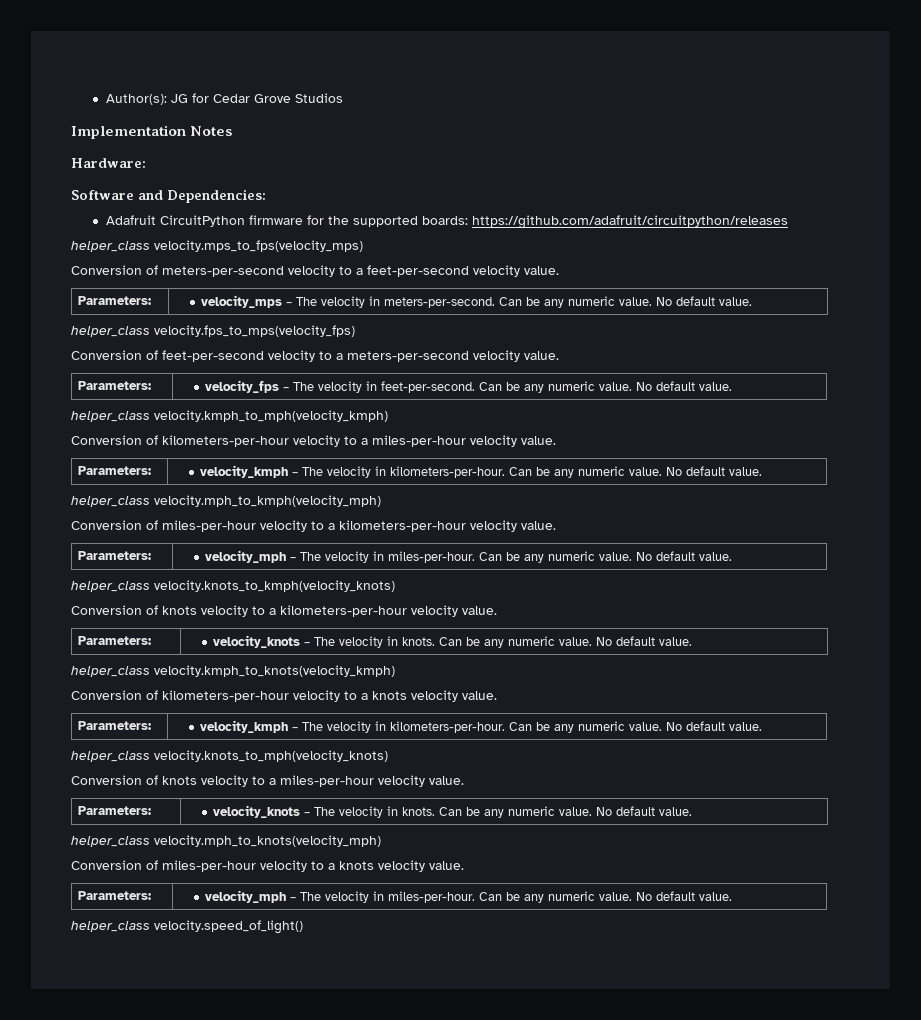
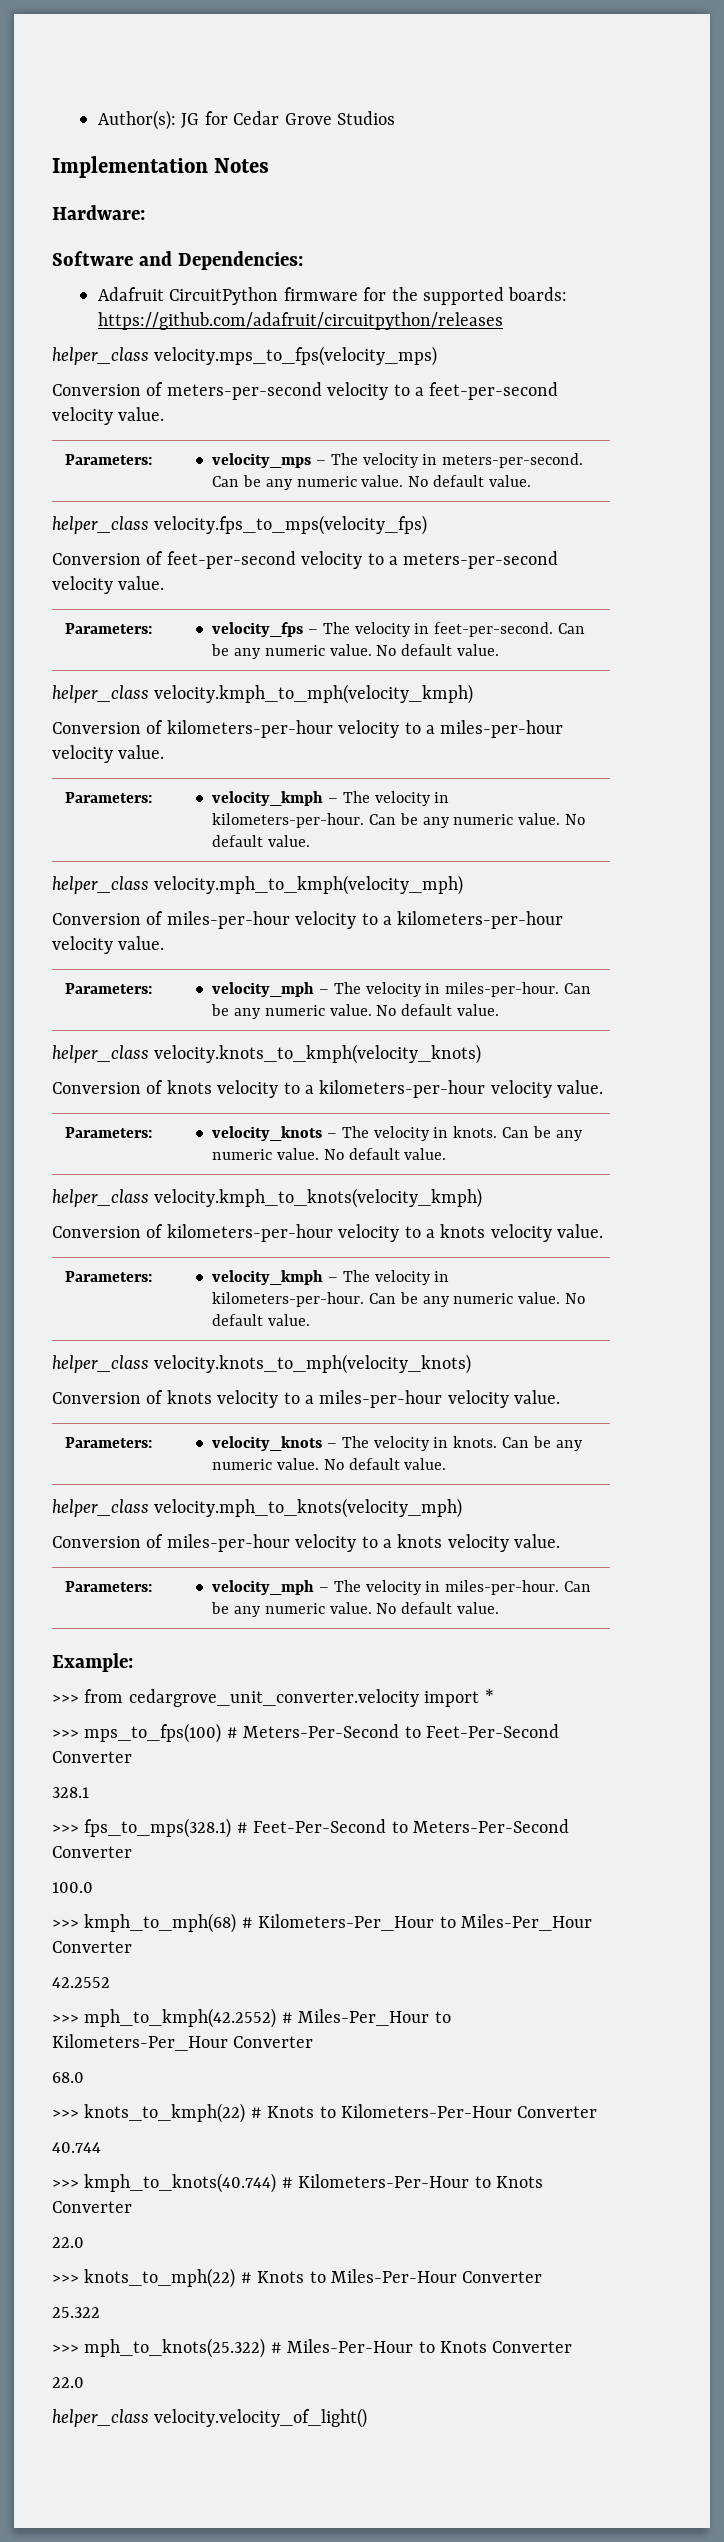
[71,920,303,934] // helper_class velocity.speed_of_light() -> [52,1653,133,1672] [52,1689,494,1707] [52,1723,559,1743] [52,1751,132,1763] [52,1787,89,1798] [52,1818,569,1838] [52,1846,132,1858] [52,1882,93,1893] [52,1913,592,1933] [52,1941,132,1953] [52,1977,110,1988] [52,2008,451,2028] [52,2034,314,2051] [52,2072,84,2083] [52,2103,598,2123] [52,2142,101,2153] [52,2173,543,2193] [52,2201,132,2213] [52,2237,84,2248] [52,2268,543,2288] [52,2307,100,2318] [52,2338,573,2358] [52,2377,84,2388] [52,2408,368,2428] // Example: // >>> from cedargrove_unit_converter.velocity import * // >>> mps_to_fps(100) # Meters-Per-Second to Feet-Per-Second Converter // 328.1 // >>> fps_to_mps(328.1) # Feet-Per-Second to Meters-Per-Second Converter // 100.0 // >>> kmph_to_mph(68) # Kilometers-Per_Hour to Miles-Per_Hour Converter // 42.2552 // >>> mph_to_kmph(42.2552) # Miles-Per_Hour to Kilometers-Per_Hour Converter // 68.0 // >>> knots_to_kmph(22) # Knots to Kilometers-Per-Hour Converter // 40.744 // >>> kmph_to_knots(40.744) # Kilometers-Per-Hour to Knots Converter // 22.0 // >>> knots_to_mph(22) # Knots to Miles-Per-Hour Converter // 25.322 // >>> mph_to_knots(25.322) # Miles-Per-Hour to Knots Converter // 22.0 // helper_class velocity.velocity_of_light()

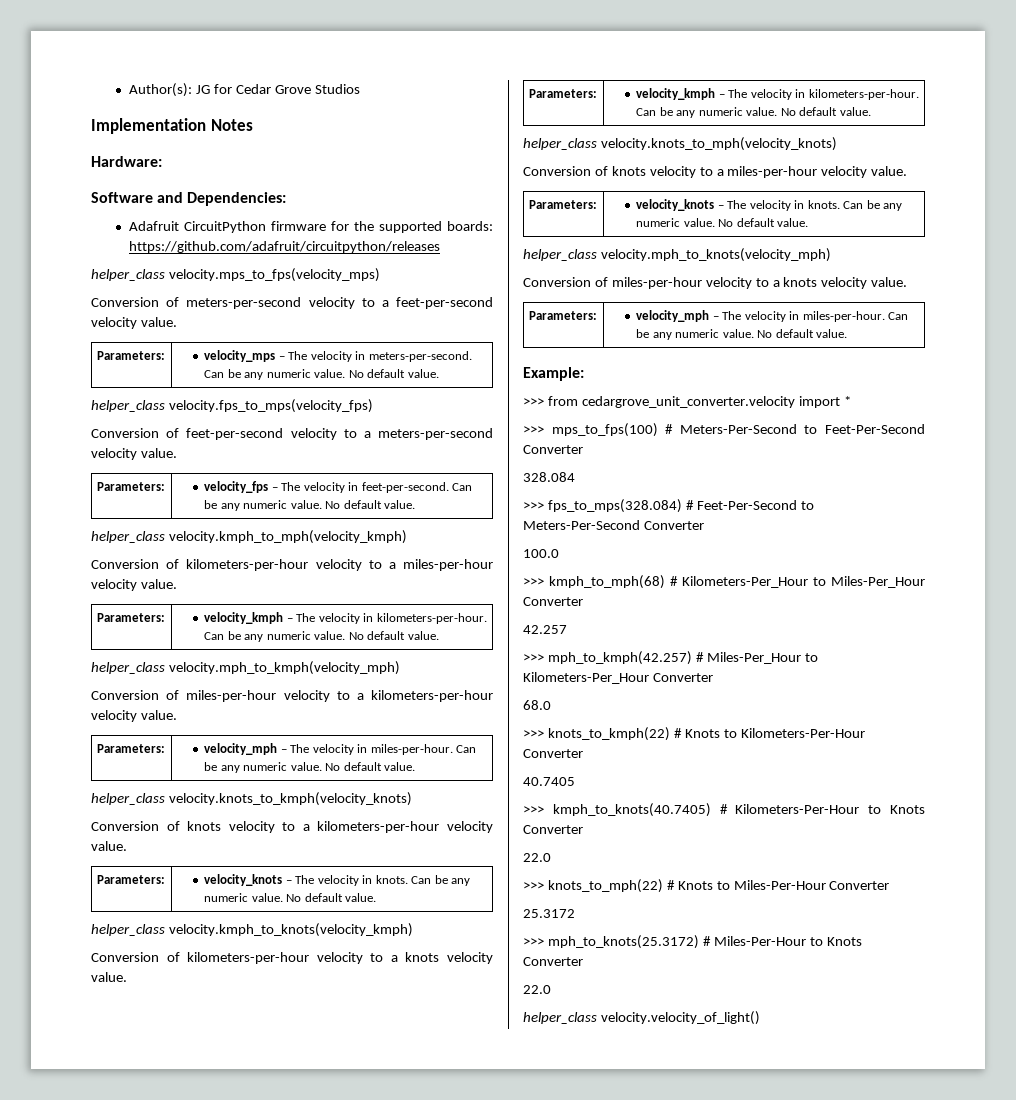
[52,1787,89,1798] [52,1818,232,1838] 328.1 // >>> fps_to_mps(328.1) -> [523,472,575,482] [523,499,682,513] 328.084 // >>> fps_to_mps(328.084)
[52,1977,110,1988] [52,2008,277,2028] 42.2552 // >>> mph_to_kmph(42.2552) -> [523,625,567,634] [523,651,692,665] 42.257 // >>> mph_to_kmph(42.257)
[52,2142,101,2153] [52,2173,277,2193] 40.744 // >>> kmph_to_knots(40.744) -> [523,777,575,786] [523,803,711,817] 40.7405 // >>> kmph_to_knots(40.7405)
[52,2307,100,2318] [52,2338,266,2358] 25.322 // >>> mph_to_knots(25.322) -> [523,909,575,918] [523,935,699,949] 25.3172 // >>> mph_to_knots(25.3172)

